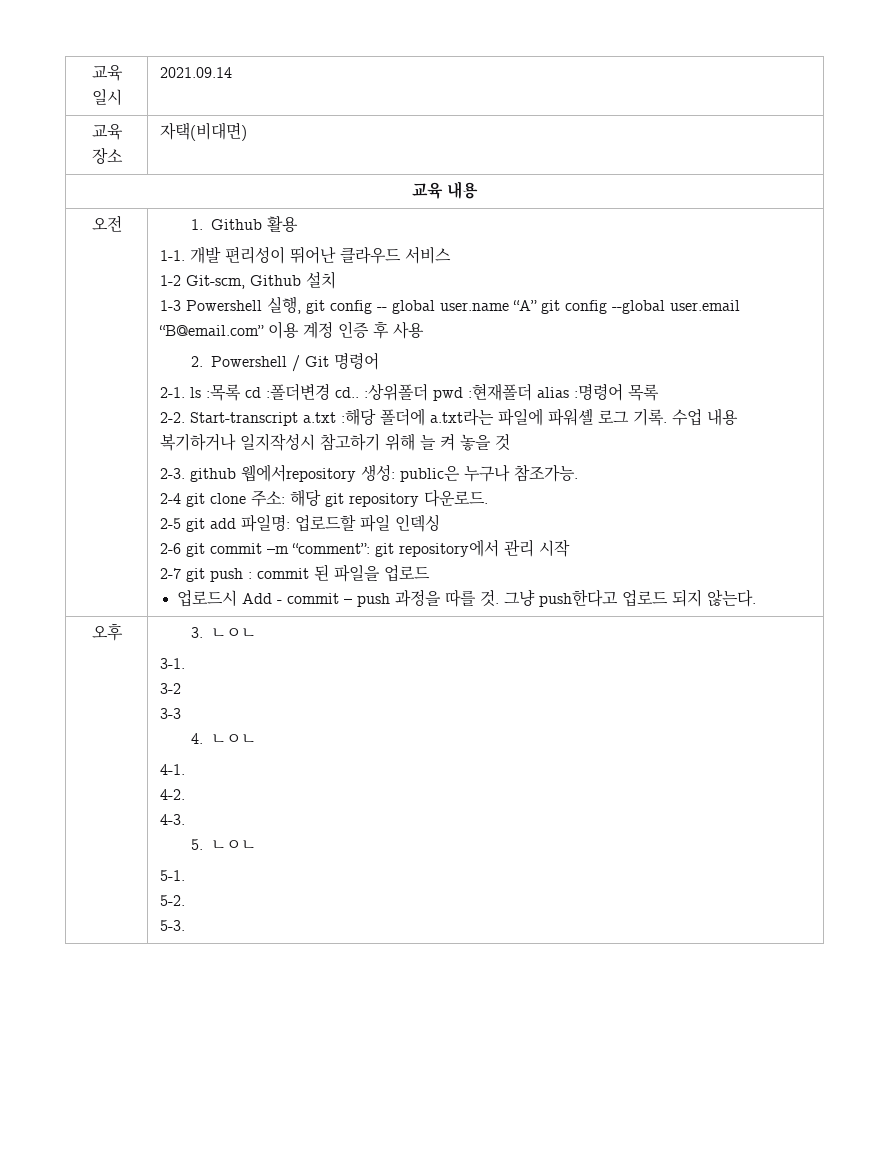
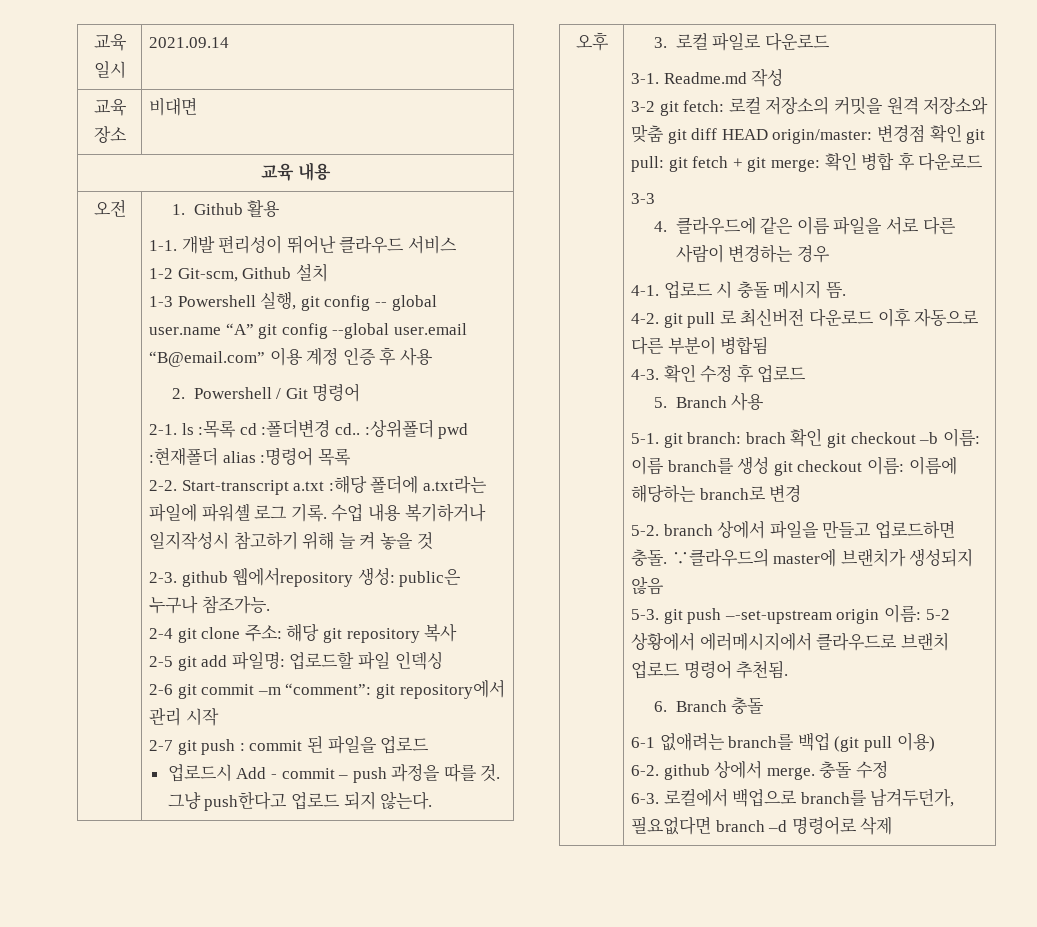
[159,122,247,141] 자택(비대면) -> [149,97,198,116] 비대면
[423,489,488,507] 다운로드. -> [424,623,458,642] 복사
[210,628,256,638] ㄴㅇㄴ -> [675,33,830,51] 로컬 파일로 다운로드
(185, 663) none -> [663,69,784,87] Readme.md 작성
[159,708,181,719] [190,733,256,744] [159,764,185,775] [159,789,185,800] [159,814,185,825] // 3-3 // 4. ㄴㅇㄴ // 4-1. // 4-2. // 4-3. -> [659,96,989,116] [631,124,986,144] [631,152,984,172] [631,193,656,204] [654,216,956,235] [675,244,830,263] [631,281,847,299] [631,308,980,328] [631,336,769,355] [631,364,807,383] git fetch: 로컬 저장소의 커밋을 원격 저장소와 맞춤 git diff HEAD origin/master: 변경점 확인 git pull: git fetch + git merge: 확인 병합 후 다운로드 // 3-3 // 4. 클라우드에 같은 이름 파일을 서로 다른 사람이 변경하는 경우 // 4-1. 업로드 시 충돌 메시지 뜸. // 4-2. git pull 로 최신버전 다운로드 이후 자동으로 다른 부분이 병합됨 // 4-3. 확인 수정 후 업로드
[210,840,256,850] ㄴㅇㄴ -> [675,392,765,411] Branch 사용
[159,895,185,906] [159,920,185,931] // 5-2. // 5-3. -> [663,428,980,448] [631,456,957,476] [631,484,802,503] [631,520,956,539] [631,548,974,567] [631,576,665,595] [631,604,950,624] [631,632,949,651] [631,660,789,679] [654,697,765,714] [631,732,935,752] [631,760,889,780] [631,788,955,807] [631,816,893,835] git branch: brach 확인 git checkout –b 이름: 이름 branch를 생성 git checkout 이름: 이름에 해당하는 branch로 변경 // 5-2. branch 상에서 파일을 만들고 업로드하면 충돌. ∵클라우드의 master에 브랜치가 생성되지 않음 // 5-3. git push –-set-upstream origin 이름: 5-2 상황에서 에러메시지에서 클라우드로 브랜치 업로드 명령어 추천됨. // 6. Branch 충돌 // 6-1 없애려는 branch를 백업 (git pull 이용) // 6-2. github 상에서 merge. 충돌 수정 // 6-3. 로컬에서 백업으로 branch를 남겨두던가, 필요없다면 branch –d 명령어로 삭제

